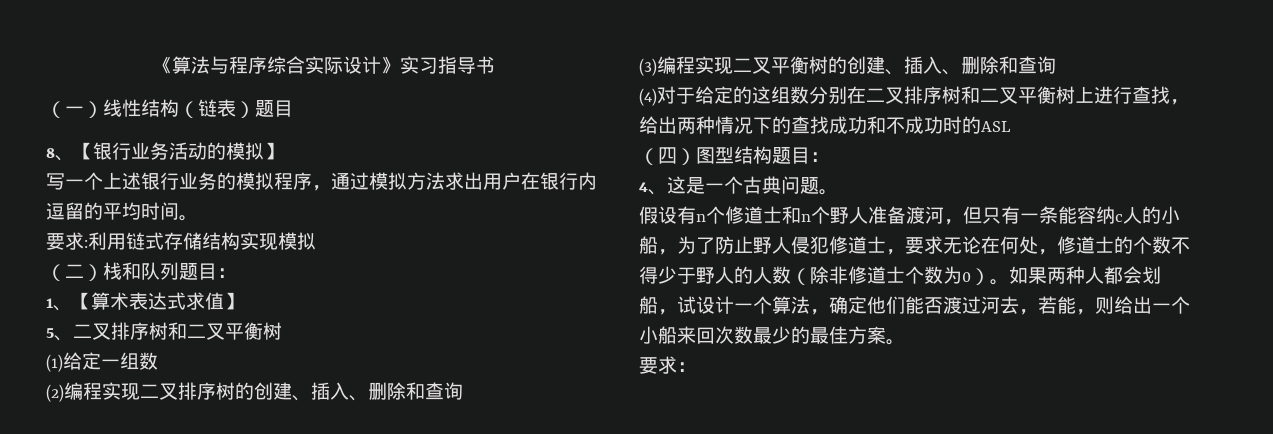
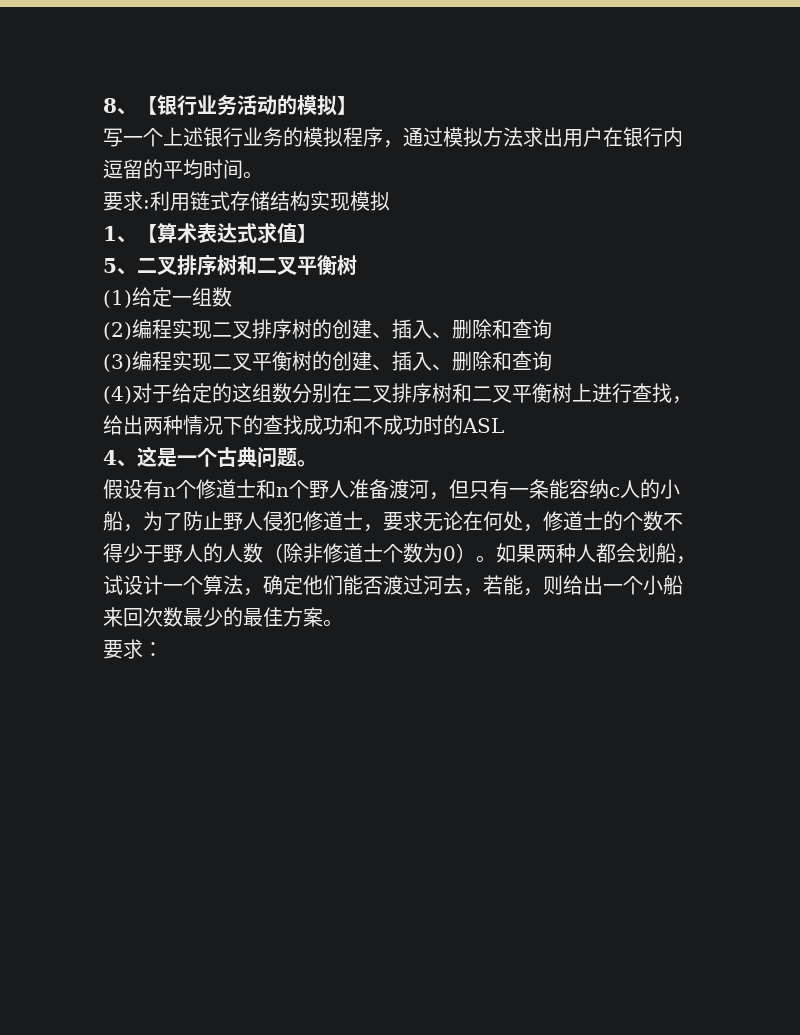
[152,56,495,74] [46,99,293,118] 《算法与程序综合实际设计》实习指导书 // （一）线性结构（链表）题目 // -> (103, 105) none
[46,262,236,281] // （二）栈和队列题目： -> (390, 201) none
[639,146,829,165] // （四）图型结构题目： -> (504, 425) none

